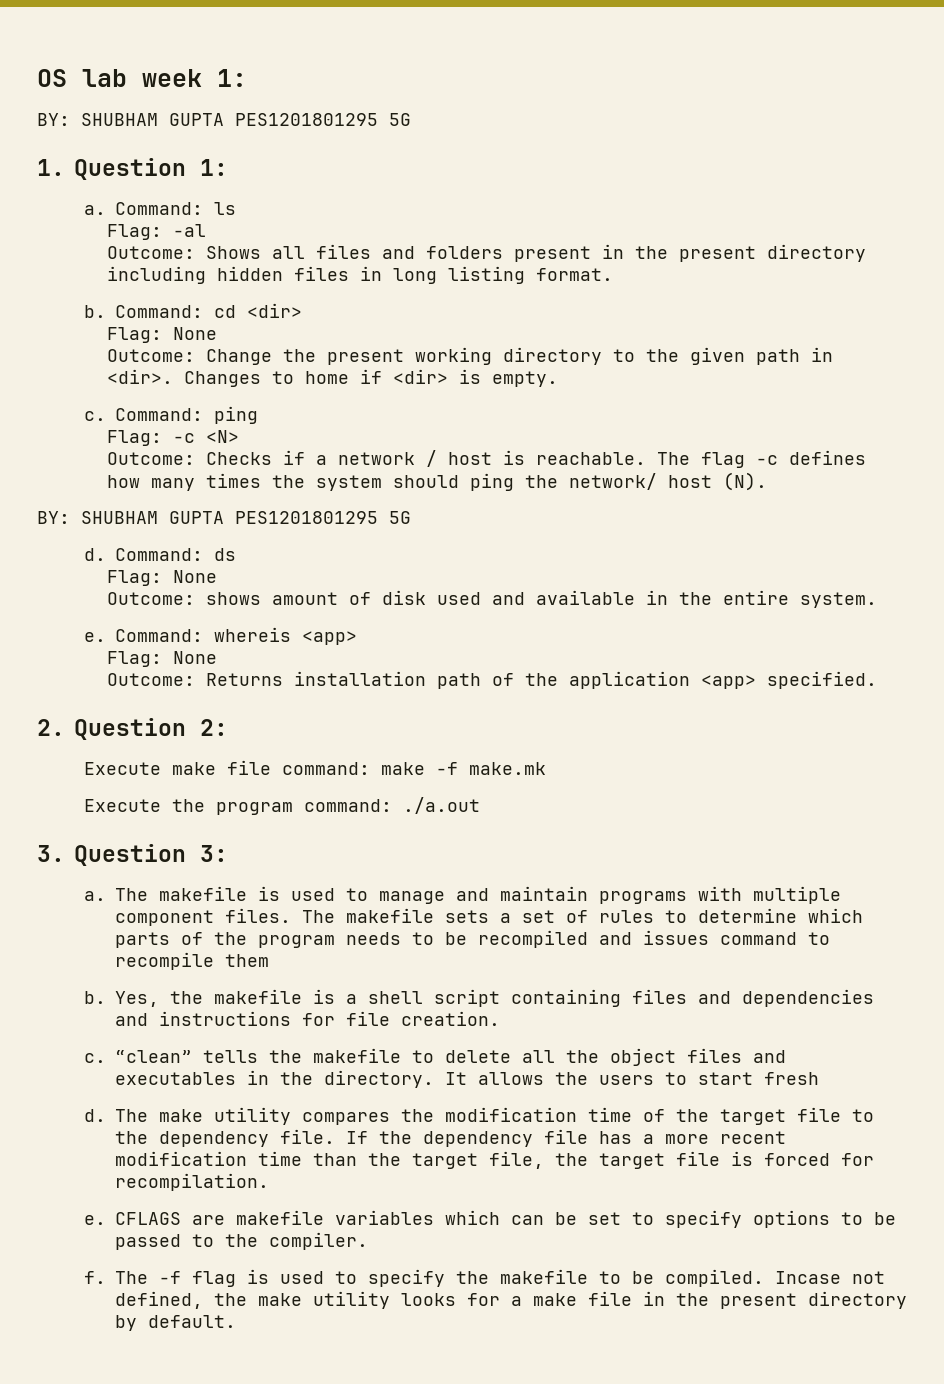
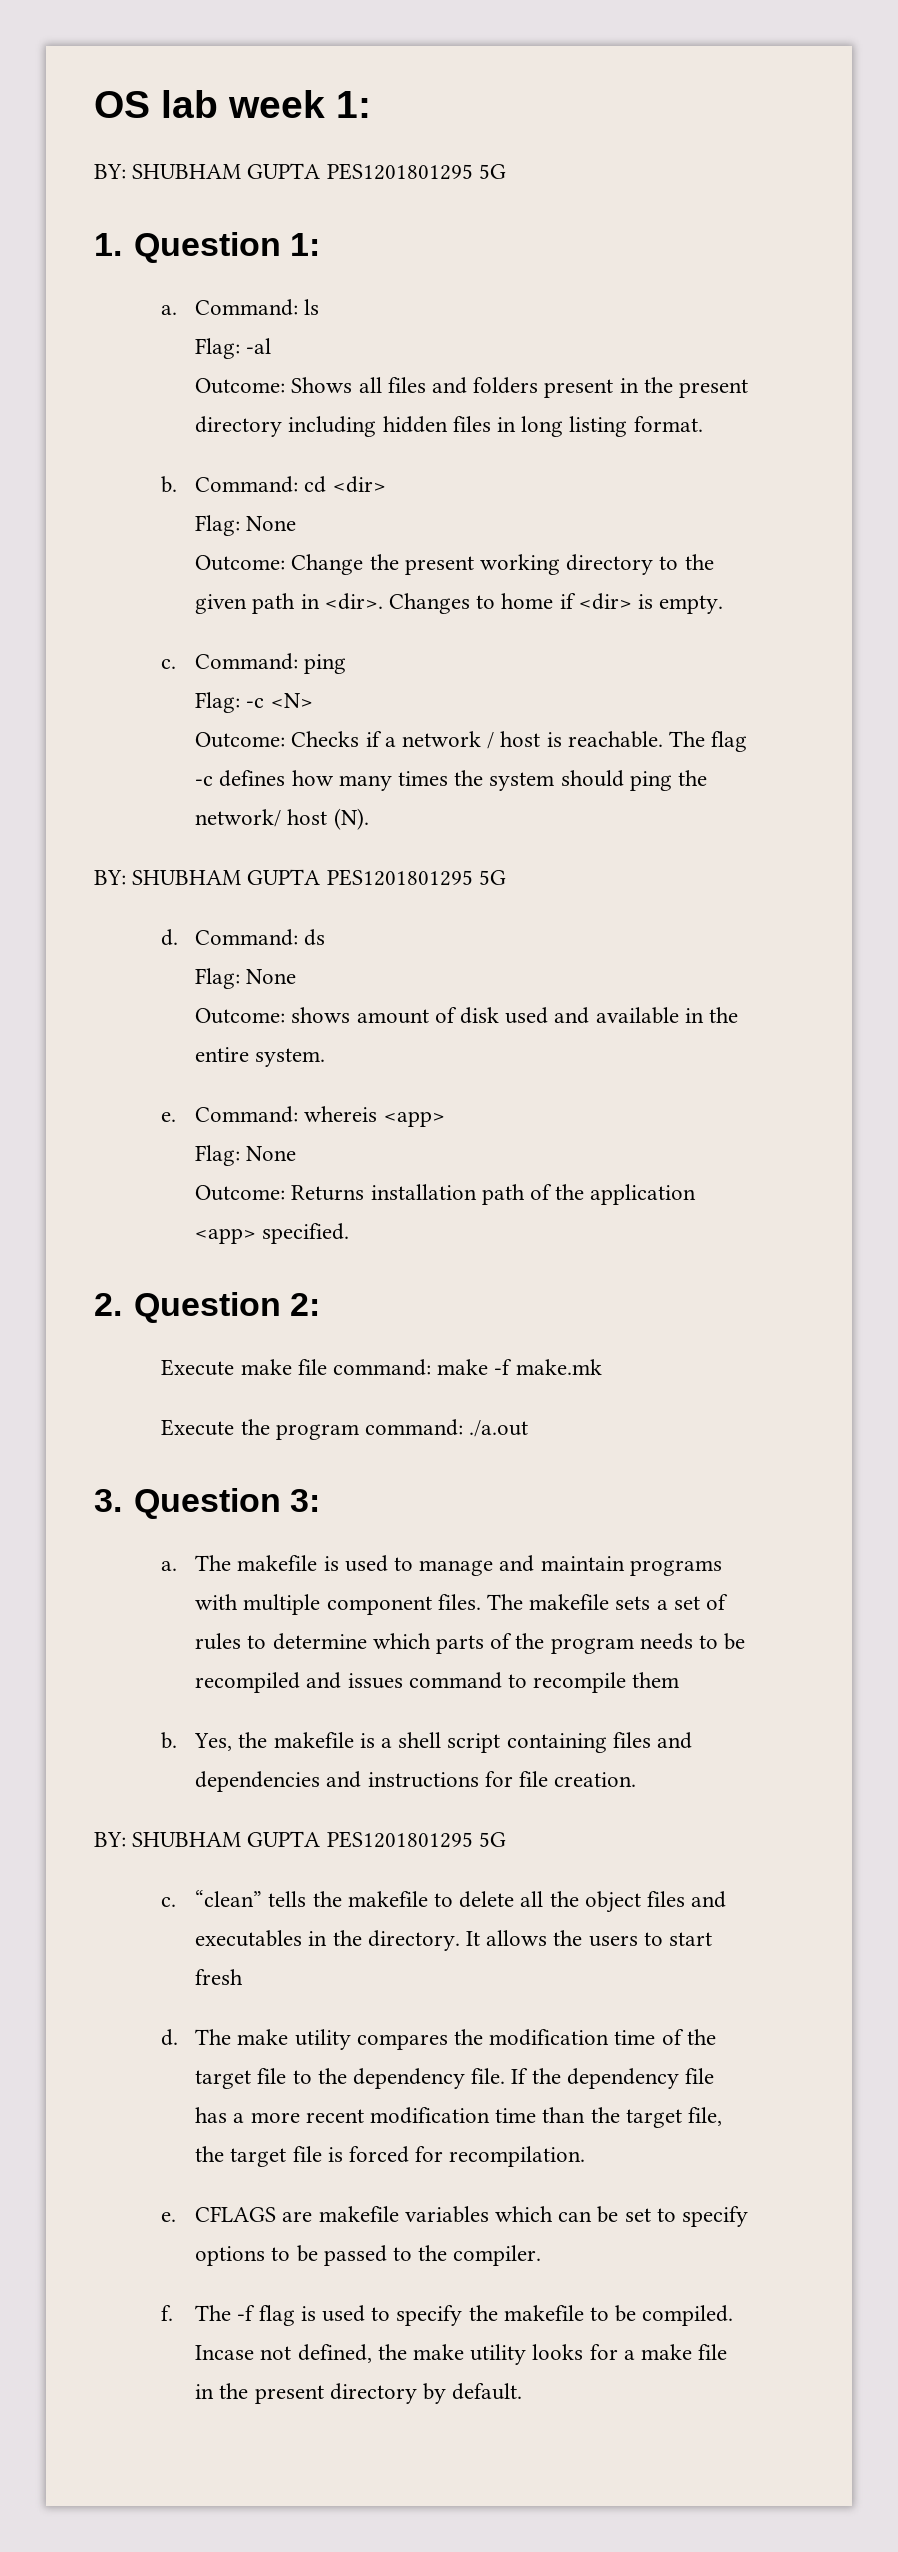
(500, 1018) none -> [94,1831,506,1848] // BY: SHUBHAM GUPTA PES1201801295 5G

